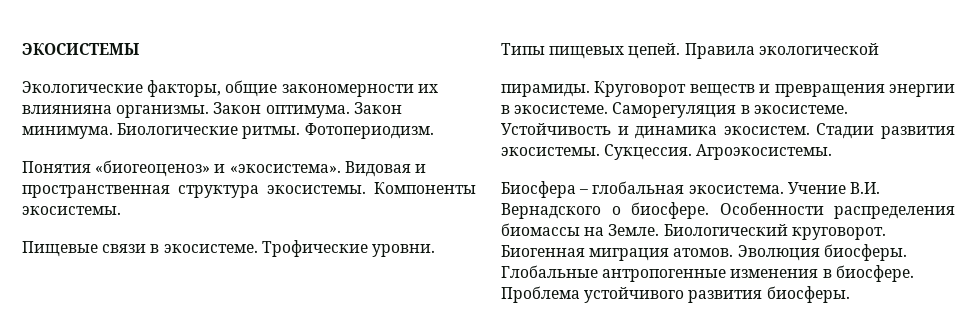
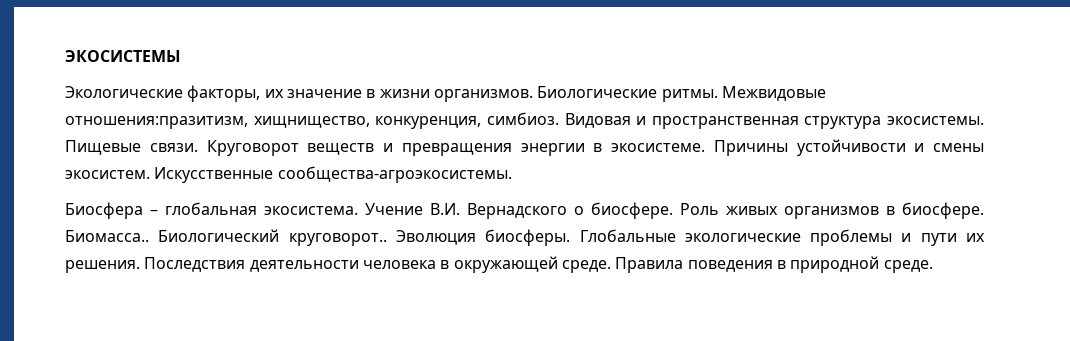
[225,80,438,97] [22,102,402,118] [22,123,434,139] [22,160,341,177] общие закономерности их влиянияна организмы. Закон оптимума. Закон минимума. Биологические ритмы. Фотопериодизм. // Понятия «биогеоценоз» и «экосистема». -> [264,86,826,102] [65,112,559,129] их значение в жизни организмов. Биологические ритмы. Межвидовые отношения:празитизм, хищнищество, конкуренция, симбиоз.
[374,182,476,194] [22,206,121,215] [22,240,435,257] [501,43,879,59] [501,84,590,97] Компоненты экосистемы. // Пищевые связи в экосистеме. Трофические уровни. Типы пищевых цепей. Правила экологической // пирамиды. -> [65,140,198,155] Пищевые связи.
[612,102,848,118] [501,123,955,139] [501,144,833,160] Саморегуляция в экосистеме. Устойчивость и динамика экосистем. Стадии развития экосистемы. Сукцессия. Агроэкосистемы. -> [713,139,984,156] [65,166,512,183] Причины устойчивости и смены экосистем. Искусственные сообщества-агроэкосистемы.
[719,202,955,219] [501,223,886,240] [501,244,907,261] [501,265,914,282] [501,286,850,303] Особенности распределения биомассы на Земле. Биологический круговорот. Биогенная миграция атомов. Эволюция биосферы. Глобальные антропогенные изменения в биосфере. Проблема устойчивого развития биосферы. -> [680,202,984,219] [65,229,985,246] [65,256,933,273] Роль живых организмов в биосфере. Биомасса.. Биологический круговорот.. Эволюция биосферы. Глобальные экологические проблемы и пути их решения. Последствия деятельности человека в окружающей среде. Правила поведения в природной среде.

